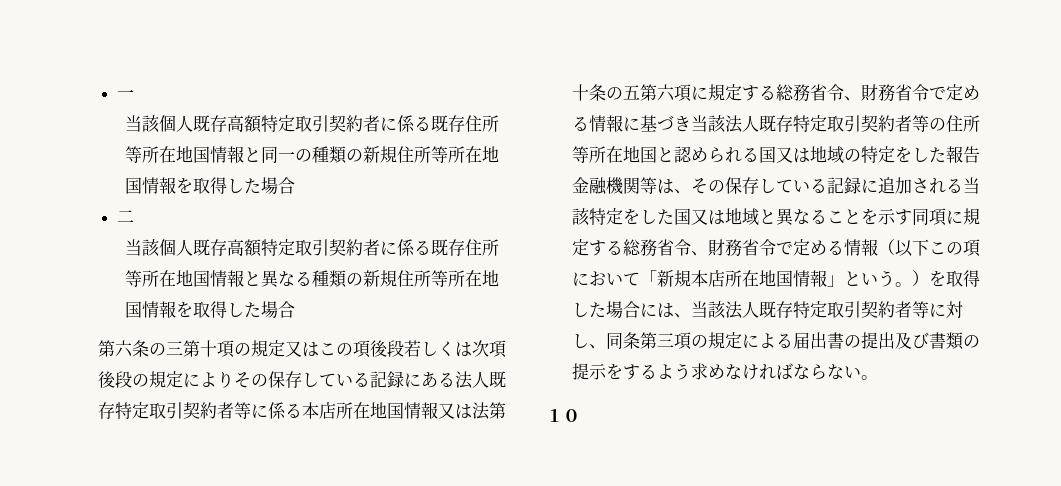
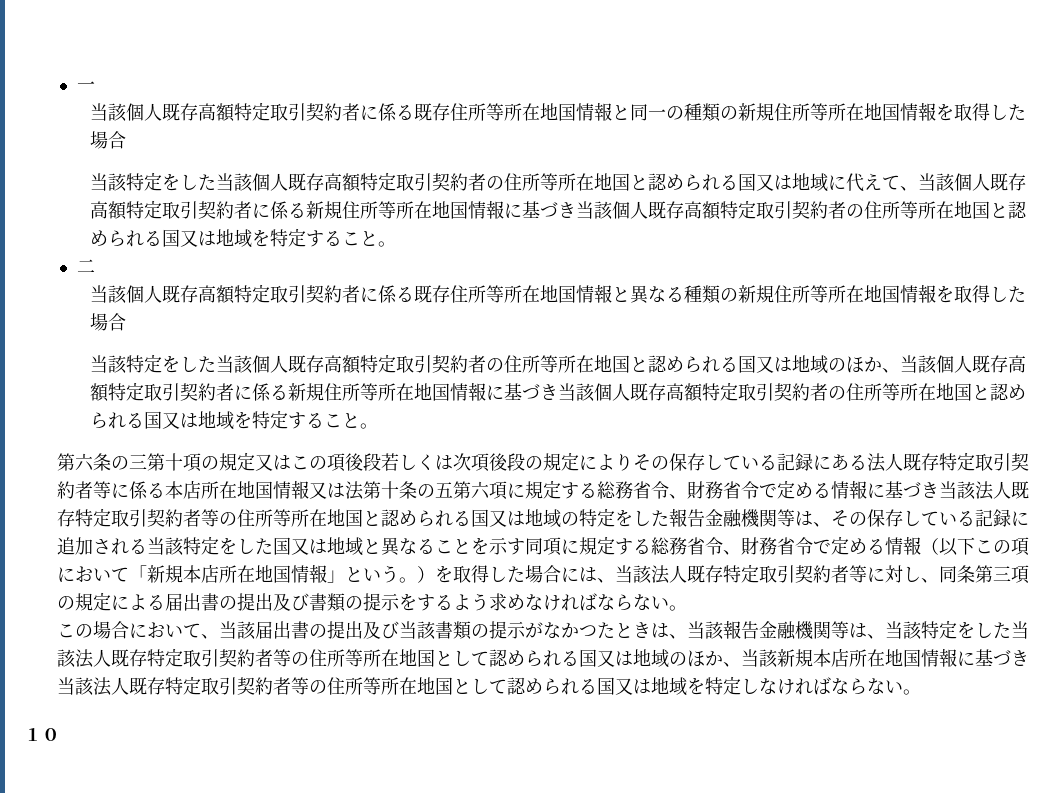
(295, 185) none -> [89,172,1026,192] [89,200,1027,220] [89,228,396,248] // 当該特定をした当該個人既存高額特定取引契約者の住所等所在地国と認められる国又は地域に代えて、当該個人既存高額特定取引契約者に係る新規住所等所在地国情報に基づき当該個人既存高額特定取引契約者の住所等所在地国と認められる国又は地域を特定すること。
(295, 309) none -> [89,354,1026,374] [89,382,1026,402] [89,410,378,430] // 当該特定をした当該個人既存高額特定取引契約者の住所等所在地国と認められる国又は地域のほか、当該個人既存高額特定取引契約者に係る新規住所等所在地国情報に基づき当該個人既存高額特定取引契約者の住所等所在地国と認められる国又は地域を特定すること。
(879, 377) none -> [56,620,1029,640] [56,648,1029,668] [56,676,921,696] // この場合において、当該届出書の提出及び当該書類の提示がなかつたときは、当該報告金融機関等は、当該特定をした当該法人既存特定取引契約者等の住所等所在地国として認められる国又は地域のほか、当該新規本店所在地国情報に基づき当該法人既存特定取引契約者等の住所等所在地国として認められる国又は地域を特定しなければならない。

